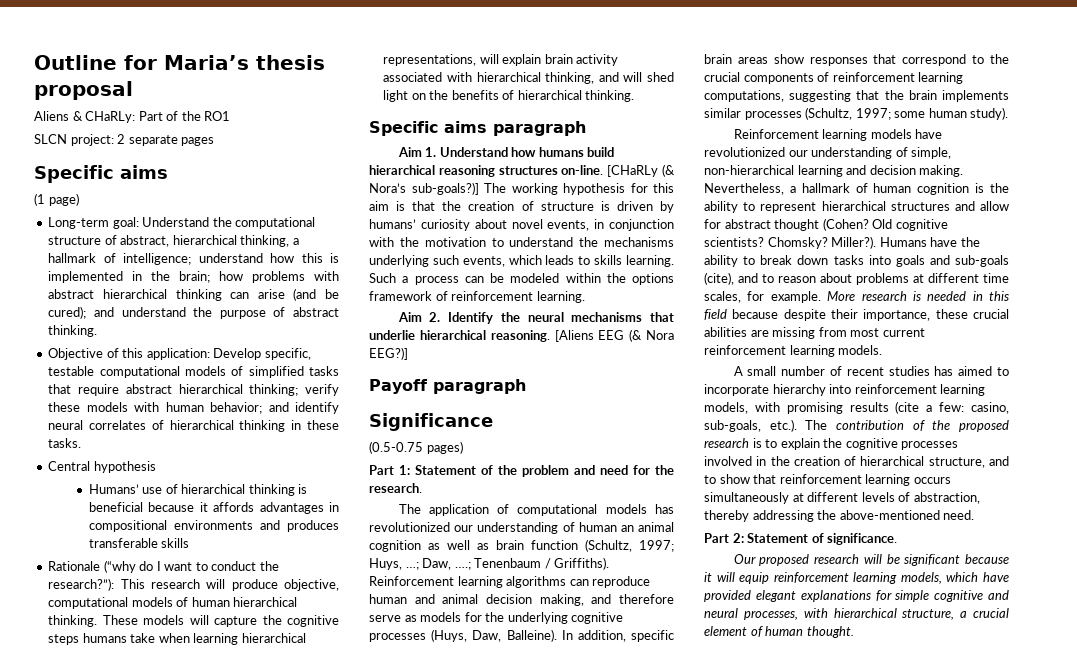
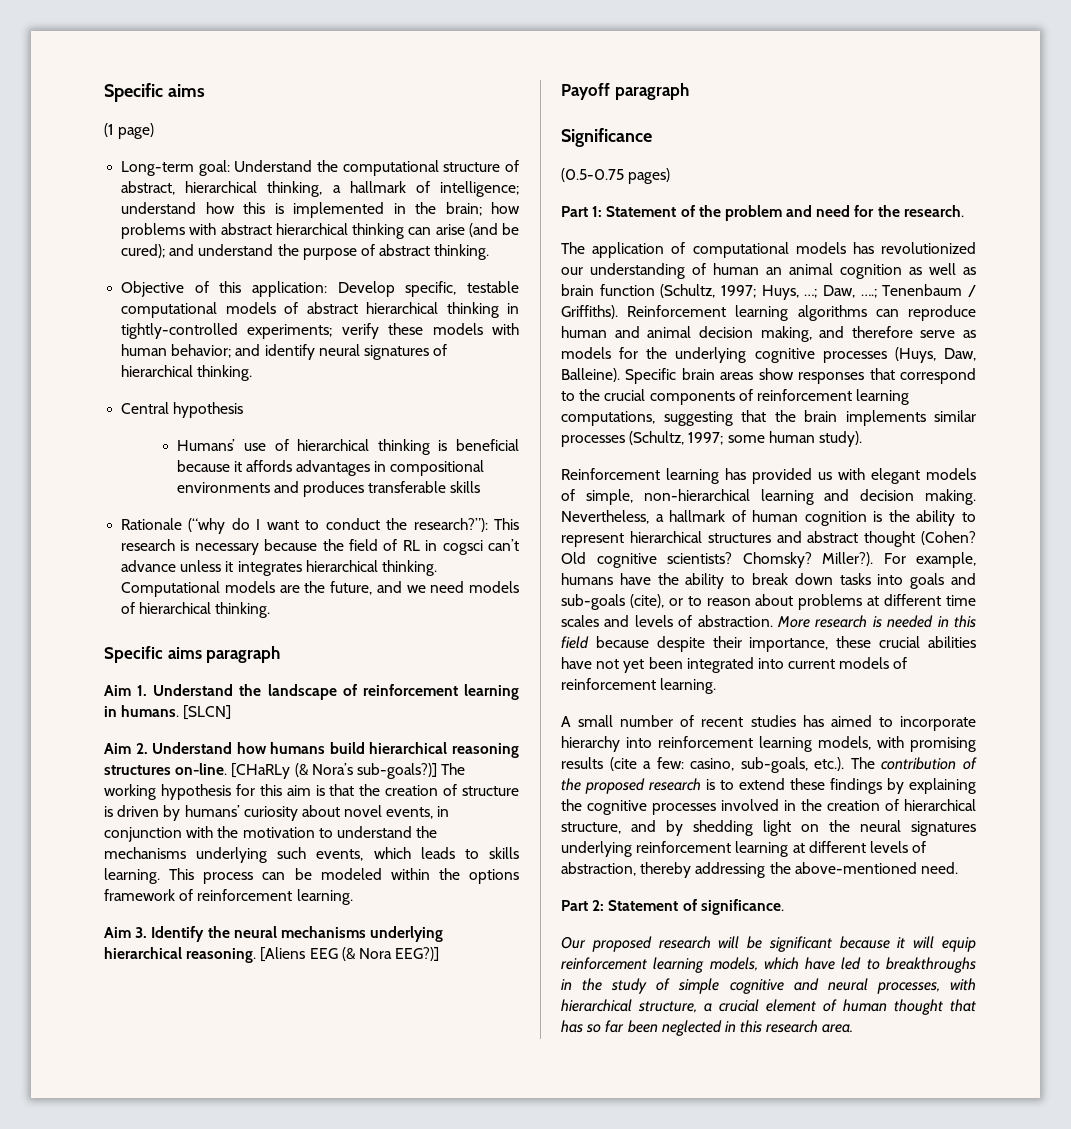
[34,55,325,70] [34,81,133,100] [34,111,231,123] [34,134,215,146] Outline for Maria’s thesis proposal // Aliens & CHaRLy: Part of the RO1 // SLCN project: 2 separate pages // -> (104, 92) none
[248,366,339,378] [48,384,299,396] simplified tasks that require abstract hierarchical thinking; -> [306,302,519,318] [121,323,333,339] abstract hierarchical thinking in tightly-controlled experiments;
[89,420,339,432] [48,438,82,448] correlates of hierarchical thinking in these tasks. -> [363,344,448,360] [121,365,253,381] signatures of hierarchical thinking.
[206,579,339,591] [48,597,298,609] [48,615,339,627] [48,633,306,645] [383,54,619,66] [383,72,674,84] [383,90,499,102] will produce objective, computational models of human hierarchical thinking. These models will capture the cognitive steps humans take when learning hierarchical representations, will explain brain activity associated with hierarchical thinking, and will shed light on the benefits -> [180,539,520,555] [121,560,437,576] [121,581,519,597] is necessary because the field of RL in cogsci can’t advance unless it integrates hierarchical thinking. Computational models are the future, and we need models
(508, 152) none -> [239,684,519,700] [104,705,232,720] [104,742,233,754] the landscape of reinforcement learning in humans. [SLCN] // Aim 2. Understand
[369,273,409,283] Such a -> [169,868,195,880] This
[429,312,441,322] 2. -> [135,927,148,938] 3.
[650,312,674,322] [369,330,415,340] that underlie -> [370,926,444,942] underlying
[561,630,674,642] In addition, specific -> [625,368,677,384] Specific
[870,129,943,139] [704,147,893,159] models have revolutionized our understanding -> [725,468,976,484] has provided us with elegant models
[980,201,1009,211] [704,219,721,229] allow for -> (802, 537) none
[879,237,927,247] Humans -> [883,552,976,568] [561,573,613,585] For example, humans
[738,273,758,283] and -> [668,598,683,606] or
[704,291,821,303] scales, for example. -> [561,615,773,627] scales and levels of abstraction.
[750,327,925,339] [704,345,883,357] are missing from most current reinforcement learning models. -> [561,657,908,673] [561,678,717,694] have not yet been integrated into current models of reinforcement learning.
[780,438,820,450] explain -> [739,778,976,794] extend these findings by explaining
[704,474,951,486] [704,492,789,504] to show that reinforcement learning occurs simultaneously -> [666,820,976,836] [561,841,789,857] by shedding light on the neural signatures underlying reinforcement learning
[704,590,892,602] provided elegant explanations for -> [841,957,976,973] [561,978,671,994] led to breakthroughs in the study of
[806,626,854,638] thought. -> [894,999,976,1015] [561,1020,854,1036] thought that has so far been neglected in this research area.

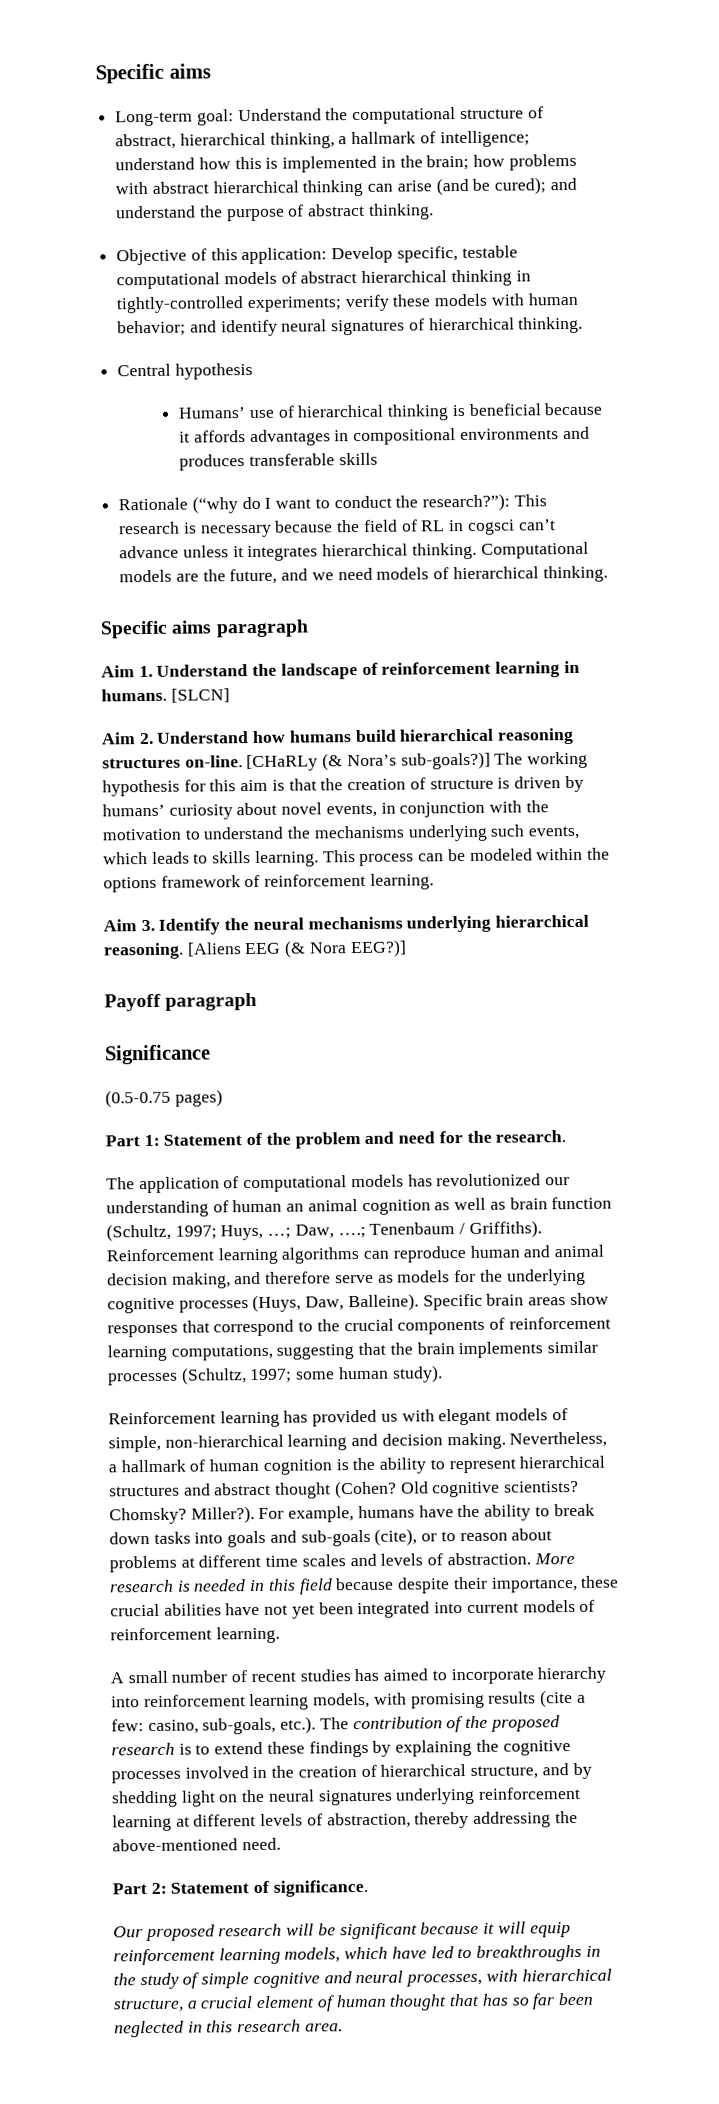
[104,83,205,102] [104,123,155,139] Specific aims // (1 page) -> [95,63,211,84] Specific aims

